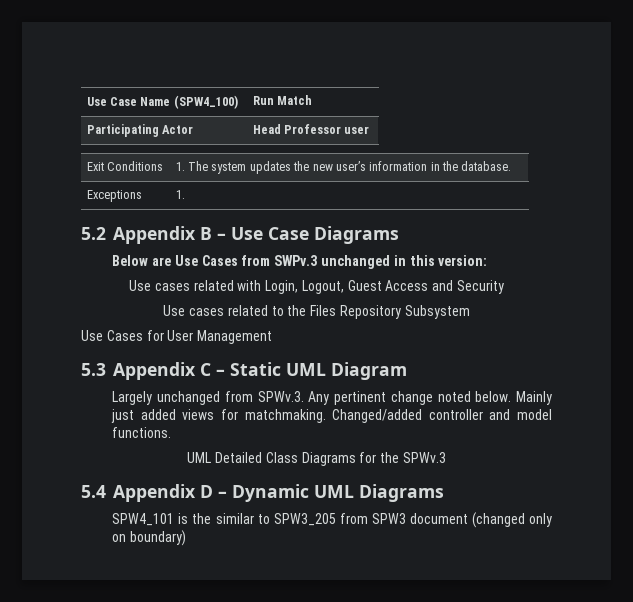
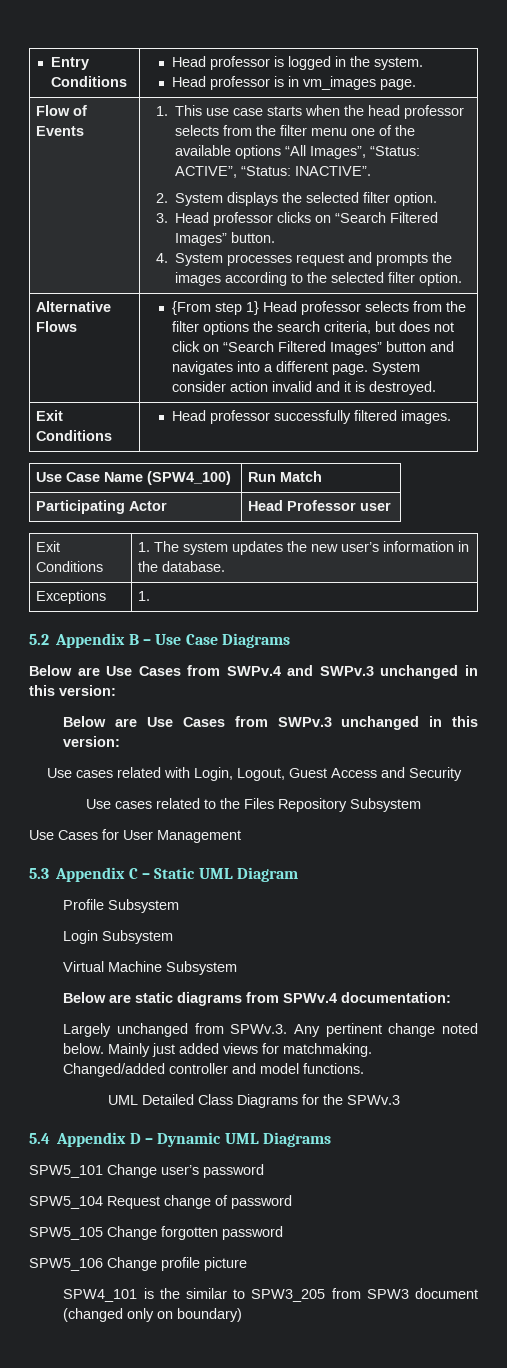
(86, 101) none -> [51,57,90,70] [51,76,128,87] [171,56,423,70] [171,76,416,90] [35,105,87,116] [35,126,84,136] [155,105,465,119] [175,125,416,136] [175,145,421,159] [175,166,372,178] [155,192,438,206] [155,212,439,226] [175,232,276,246] [155,252,453,266] [175,272,463,286] [35,301,111,312] [35,321,77,332] [171,301,466,315] [171,321,454,335] [171,341,454,355] [171,361,420,375] [171,381,436,395] [35,410,63,421] [35,430,112,441] [171,410,451,424] Entry Conditions | Head professor is logged in the system. // Head professor is in vm_images page. // Flow of Events | 1. This use case starts when the head professor selects from the filter menu one of the available options “All Images”, “Status: ACTIVE”, “Status: INACTIVE”. // 2. System displays the selected filter option. // 3. Head professor clicks on “Search Filtered Images” button. // 4. System processes request and prompts the images according to the selected filter option. // Alternative Flows | {From step 1} Head professor selects from the filter options the search criteria, but does not click on “Search Filtered Images” button and navigates into a different page. System consider action invalid and it is destroyed. // Exit Conditions | Head professor successfully filtered images. //
(399, 235) none -> [29,665,478,679] [29,685,116,696] // Below are Use Cases from SWPv.4 and SWPv.3 unchanged in this version:
(407, 371) none -> [63,899,180,913] [63,930,174,944] [63,961,238,975] [63,992,452,1006] // Profile Subsystem // Login Subsystem // Virtual Machine Subsystem // Below are static diagrams from SPWv.4 documentation:
(444, 493) none -> [29,1164,264,1178] [29,1195,292,1209] [29,1226,283,1240] [29,1257,247,1271] // SPW5_101 Change user’s password // SPW5_104 Request change of password // SPW5_105 Change forgotten password // SPW5_106 Change profile picture

